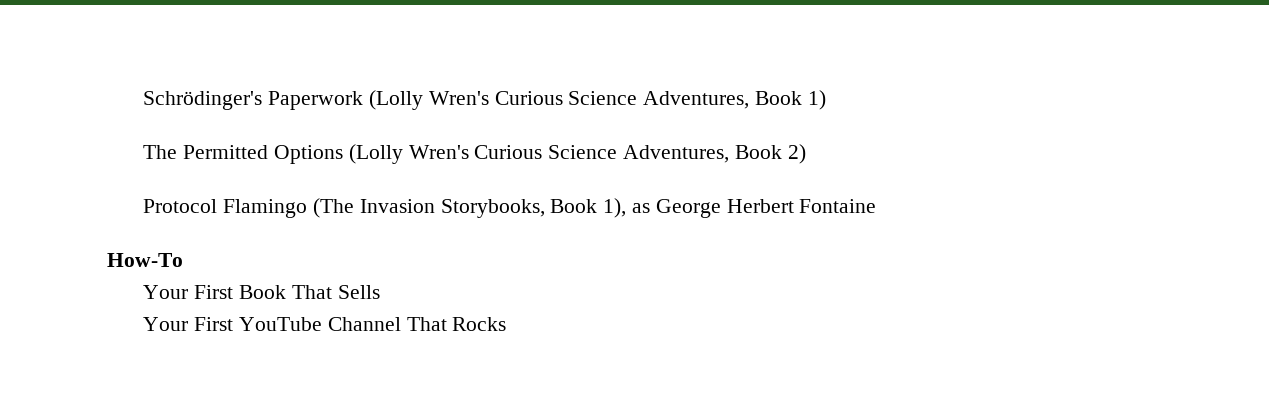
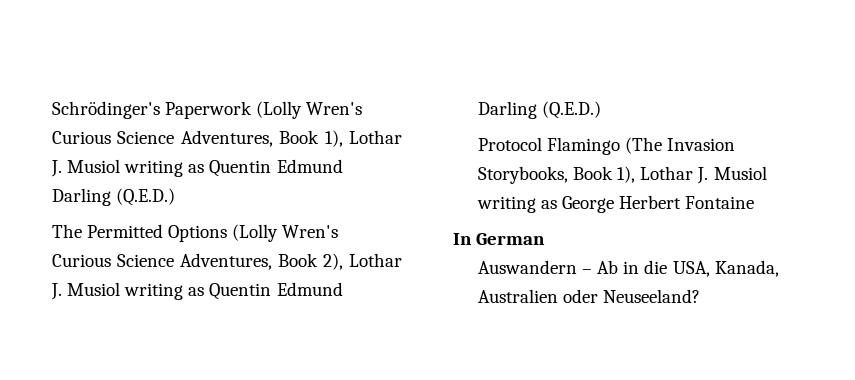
[807,90,826,110] 1) -> [324,130,402,147] [50,159,343,177] [51,188,176,206] 1), Lothar J. Musiol writing as Quentin Edmund Darling (Q.E.D.)
[787,144,806,164] 2) -> [322,253,402,270] [50,282,343,300] [477,101,602,119] 2), Lothar J. Musiol writing as Quentin Edmund Darling (Q.E.D.)
(627, 208) none -> [640,166,767,184] [476,196,536,213] Lothar J. Musiol writing
[107,253,183,267] [143,285,380,299] [143,317,507,331] How-To // Your First Book That Sells // Your First YouTube Channel That Rocks -> [453,233,546,245] [477,260,779,277] [477,289,701,303] In German // Auswandern – Ab in die USA, Kanada, Australien oder Neuseeland?

